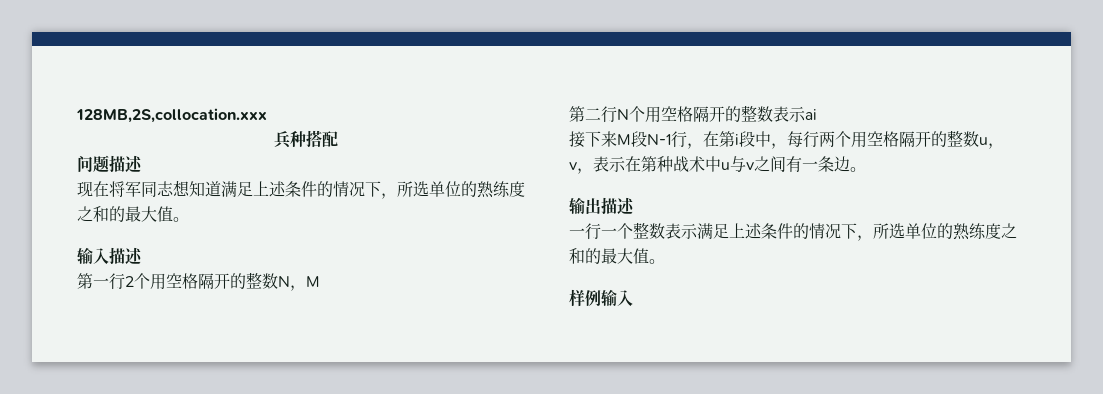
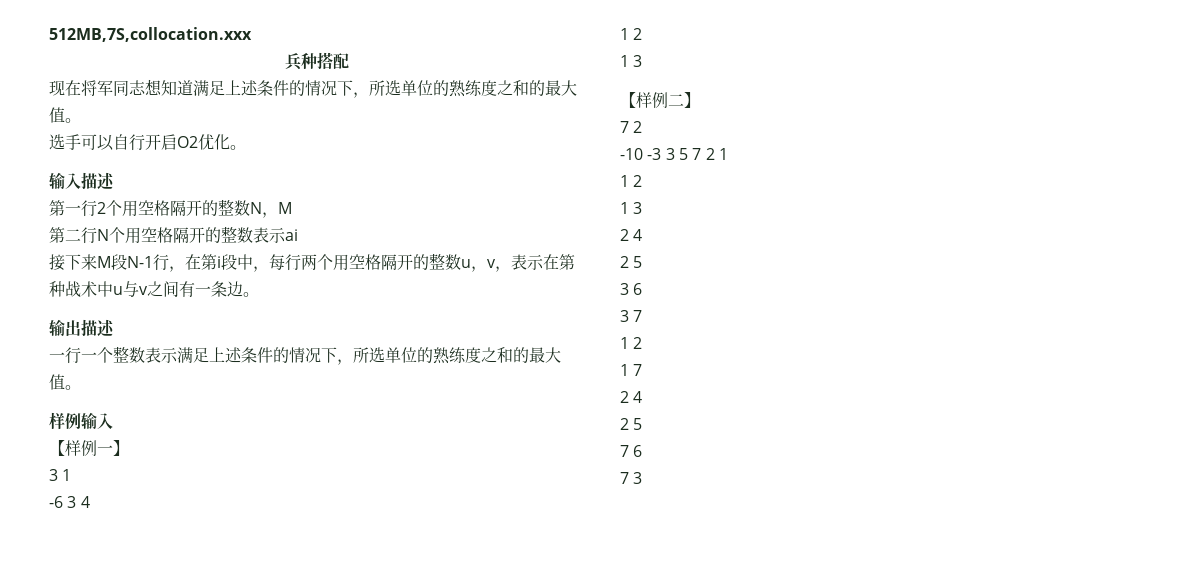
[76,108,267,123] 128MB,2S,collocation.xxx -> [49,27,252,42] 512MB,7S,collocation.xxx
[77,155,142,173] // 问题描述 -> (349, 61) none
(189, 219) none -> [49,134,246,151] // 选手可以自行开启O2优化。
(633, 298) none -> [49,440,129,456] [49,469,72,481] [49,496,90,508] [620,28,643,40] [620,55,643,67] [620,92,700,108] [620,121,643,133] [620,148,728,160] [620,175,643,187] [620,202,643,214] [620,229,643,241] [620,256,643,268] [620,283,643,295] [620,310,643,322] [620,337,643,349] [620,364,643,376] [620,391,643,403] [620,418,643,430] [620,445,643,457] [620,472,643,484] // 【样例一】 // 3 1 // -6 3 4 // 1 2 // 1 3 // 【样例二】 // 7 2 // -10 -3 3 5 7 2 1 // 1 2 // 1 3 // 2 4 // 2 5 // 3 6 // 3 7 // 1 2 // 1 7 // 2 4 // 2 5 // 7 6 // 7 3

